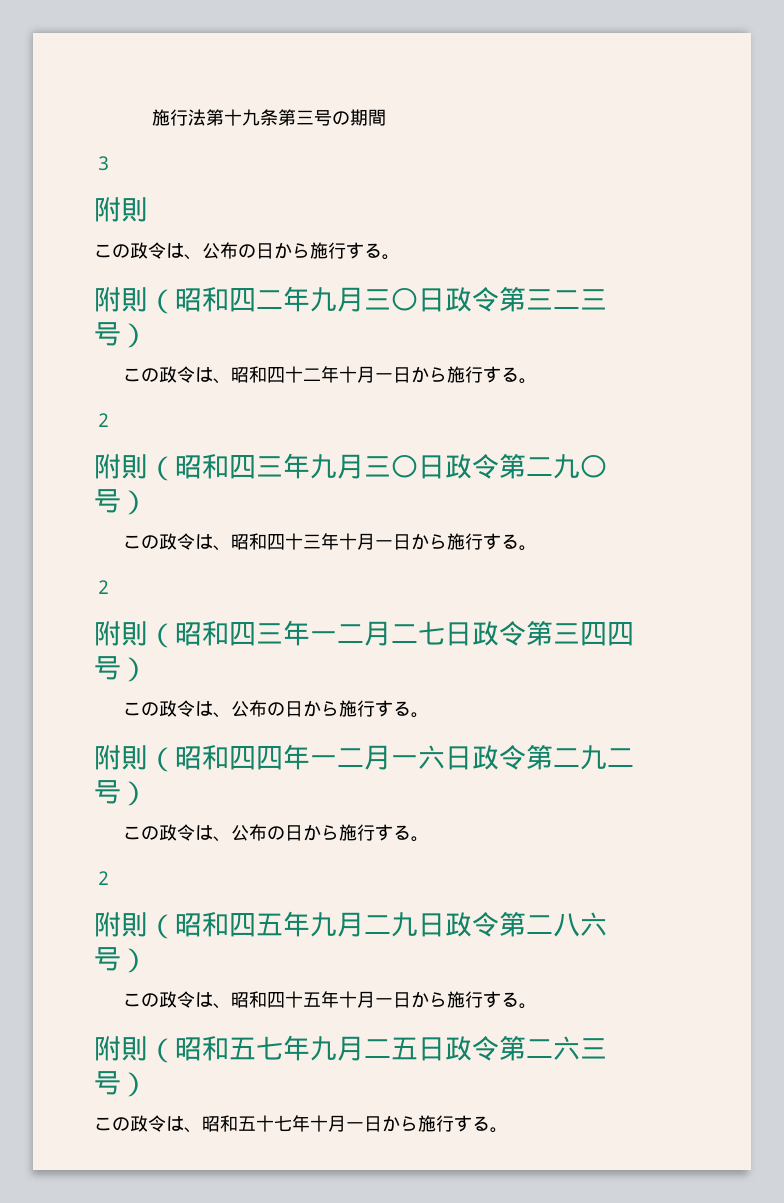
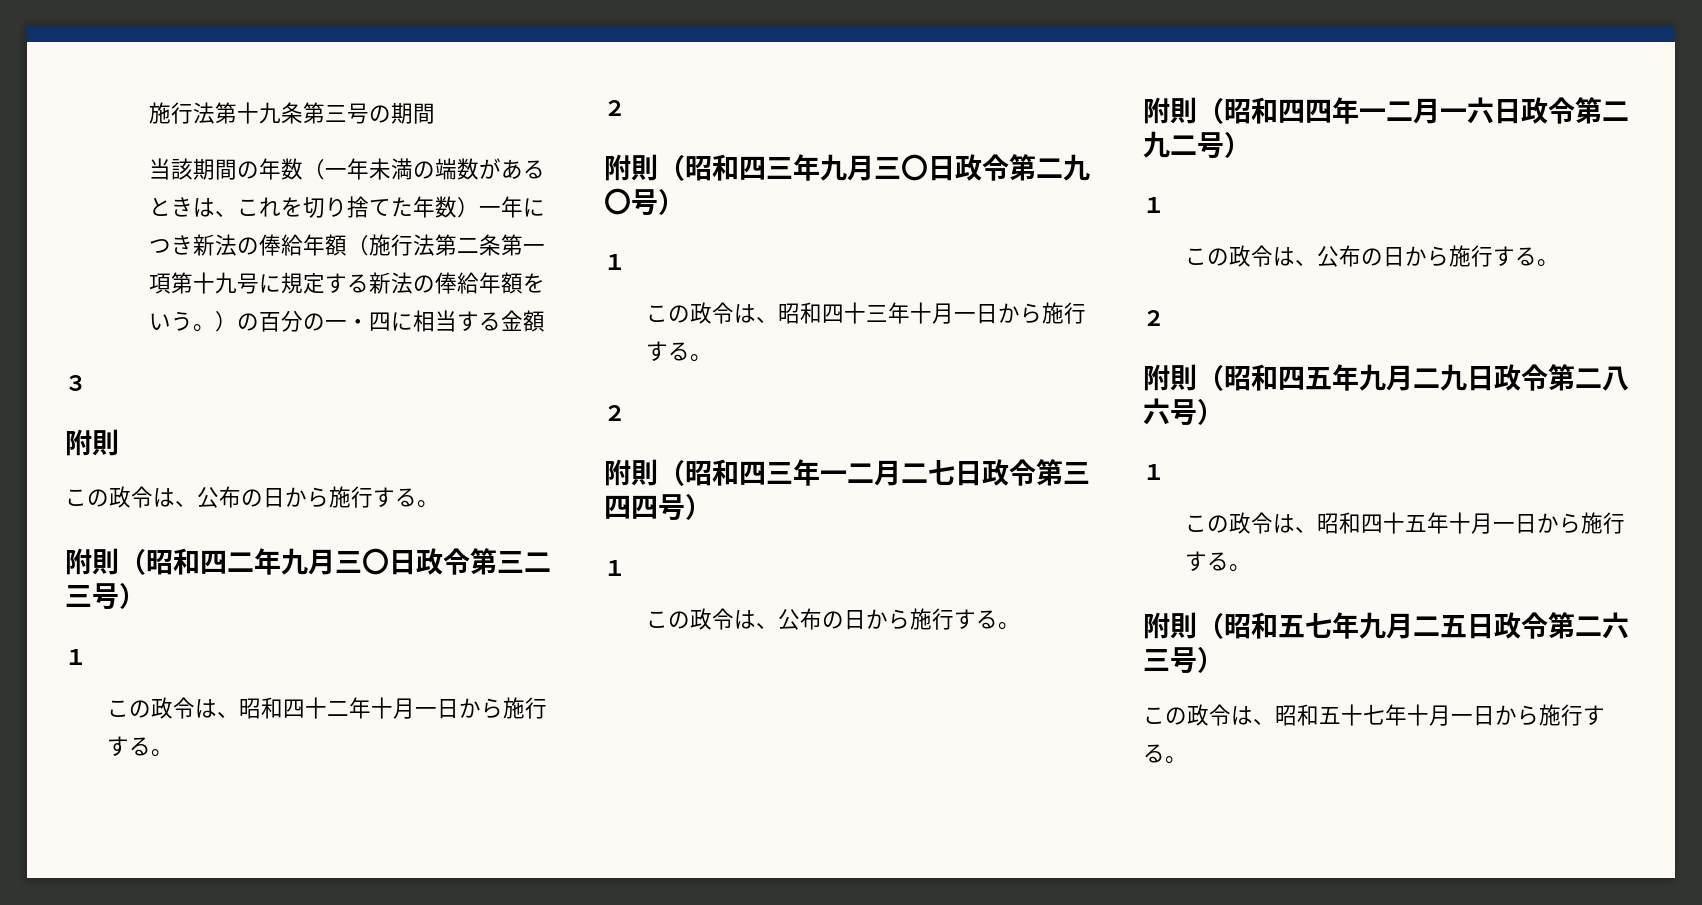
(386, 117) none -> [149,158,546,180] [149,196,546,218] [149,234,546,256] [149,272,546,294] [149,310,546,332] // 当該期間の年数（一年未満の端数があるときは、これを切り捨てた年数）一年につき新法の俸給年額（施行法第二条第一項第十九号に規定する新法の俸給年額をいう。）の百分の一・四に相当する金額
(148, 335) none -> [65,649,87,665] // １
(148, 502) none -> [604,254,626,270] // １
(148, 669) none -> [604,560,626,576] // １
(148, 793) none -> [1143,197,1165,213] // １
(148, 960) none -> [1143,464,1165,480] // １

